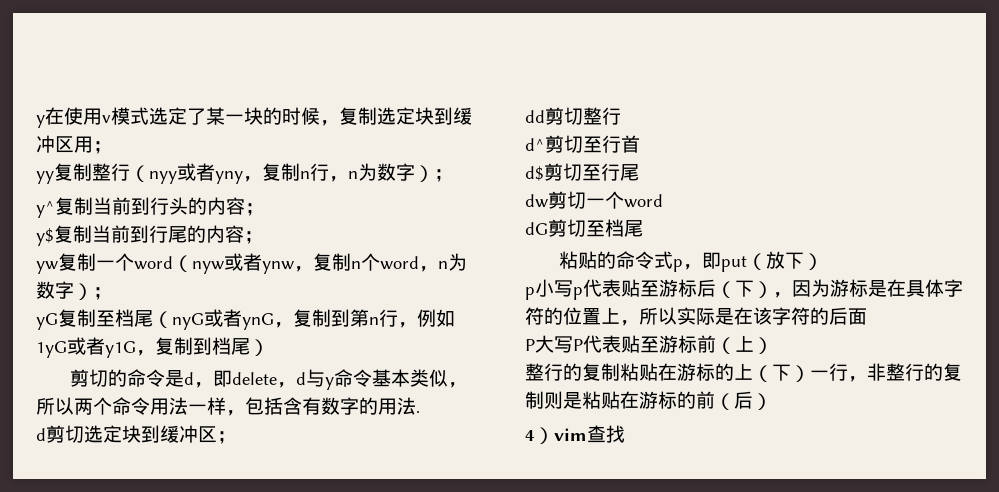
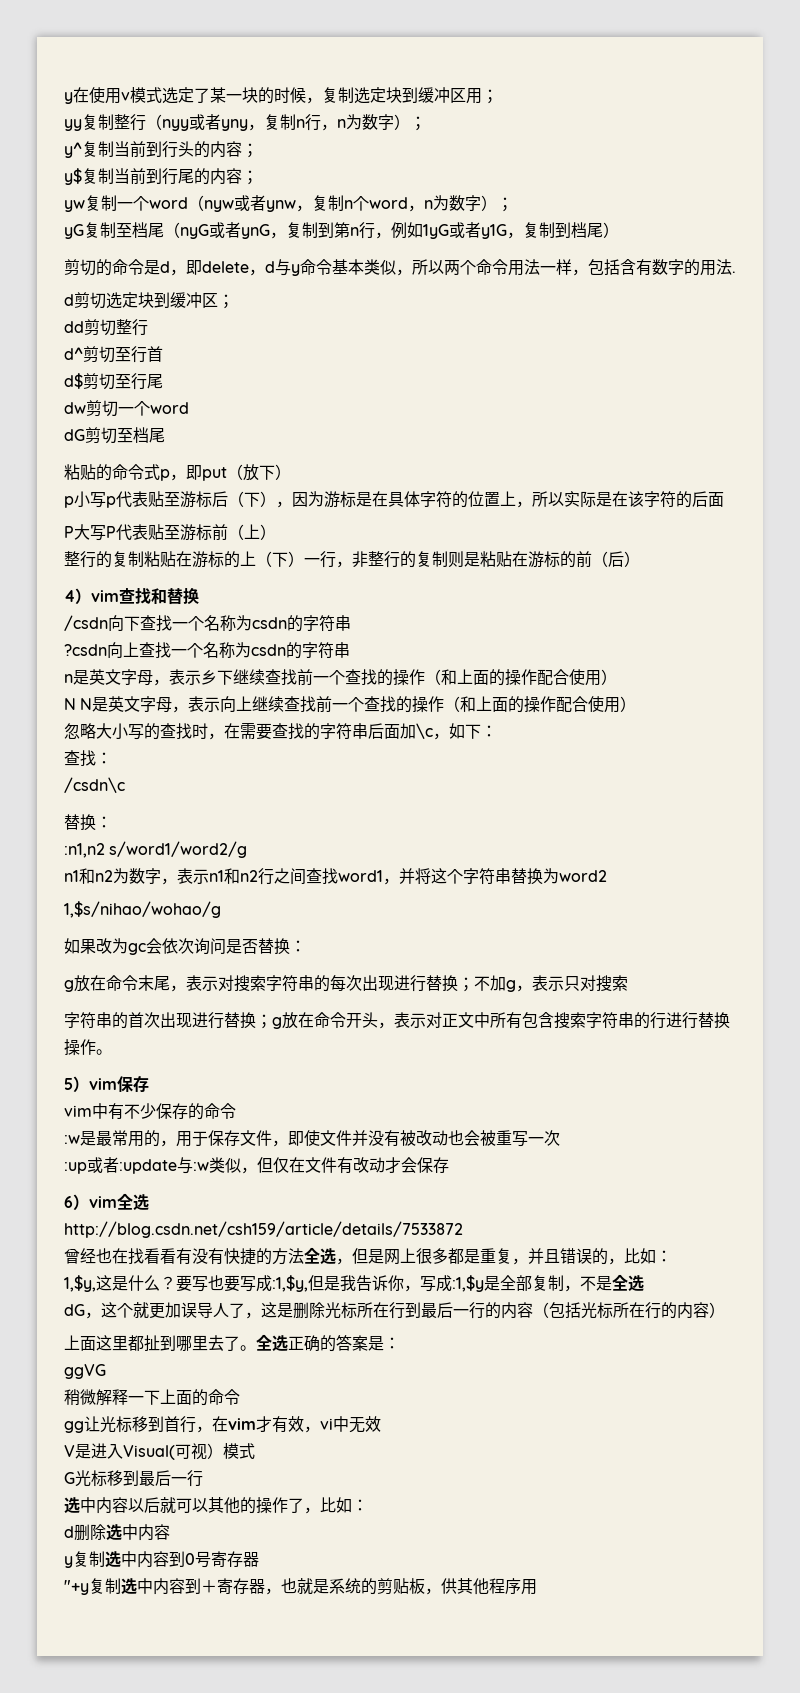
(625, 434) none -> [151,588,199,605] [64,615,351,632] [64,642,350,659] [64,669,617,686] [64,696,637,713] [64,723,497,740] [64,750,112,766] [64,777,125,793] [64,814,112,831] [64,841,248,858] [64,868,607,885] [64,901,221,918] [64,938,306,955] [64,975,628,992] [64,1012,730,1029] [64,1039,112,1056] [64,1076,149,1092] [64,1103,236,1120] [64,1130,560,1147] [64,1157,449,1174] [64,1193,149,1211] [64,1221,463,1238] [64,1247,672,1265] [64,1274,644,1292] [64,1302,725,1319] [64,1334,400,1352] [64,1364,106,1379] [64,1389,240,1406] [64,1416,381,1433] [64,1443,255,1460] [64,1470,203,1487] [64,1497,368,1514] [64,1524,170,1541] [64,1551,259,1568] [64,1578,537,1595] 和替换 // /csdn向下查找一个名称为csdn的字符串 // ?csdn向上查找一个名称为csdn的字符串 // n是英文字母，表示乡下继续查找前一个查找的操作（和上面的操作配合使用） // N N是英文字母，表示向上继续查找前一个查找的操作（和上面的操作配合使用） // 忽略大小写的查找时，在需要查找的字符串后面加\c，如下： // 查找： // /csdn\c // 替换： // :n1,n2 s/word1/word2/g // n1和n2为数字，表示n1和n2行之间查找word1，并将这个字符串替换为word2 // 1,$s/nihao/wohao/g // 如果改为gc会依次询问是否替换： // g放在命令末尾，表示对搜索字符串的每次出现进行替换；不加g，表示只对搜索 // 字符串的首次出现进行替换；g放在命令开头，表示对正文中所有包含搜索字符串的行进行替换操作。 // 5）vim保存 // vim中有不少保存的命令 // :w是最常用的，用于保存文件，即使文件并没有被改动也会被重写一次 // :up或者:update与:w类似，但仅在文件有改动才会保存 // 6）vim全选 // http://blog.csdn.net/csh159/article/details/7533872 // 曾经也在找看看有没有快捷的方法全选，但是网上很多都是重复，并且错误的，比如： // 1,$y,这是什么？要写也要写成:1,$y,但是我告诉你，写成:1,$y是全部复制，不是全选 // dG，这个就更加误导人了，这是删除光标所在行到最后一行的内容（包括光标所在行的内容） // 上面这里都扯到哪里去了。全选正确的答案是： // ggVG // 稍微解释一下上面的命令 // gg让光标移到首行，在vim才有效，vi中无效 // V是进入Visual(可视）模式 // G光标移到最后一行 // 选中内容以后就可以其他的操作了，比如： // d删除选中内容 // y复制选中内容到0号寄存器 // "+y复制选中内容到＋寄存器，也就是系统的剪贴板，供其他程序用

